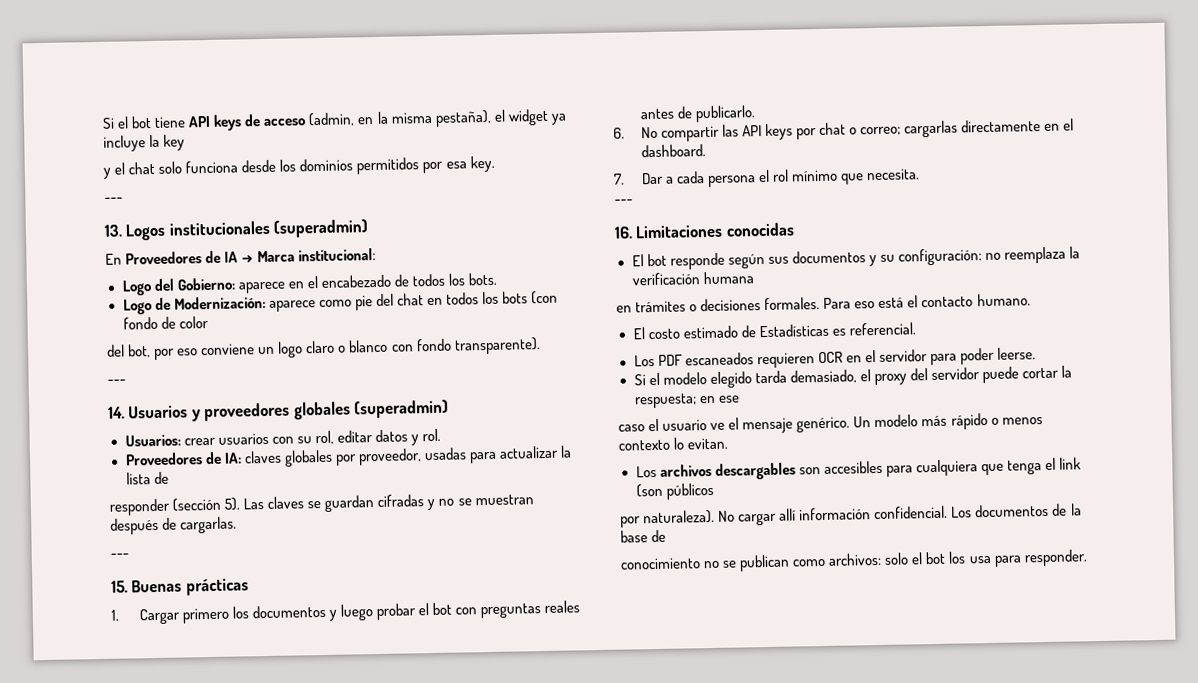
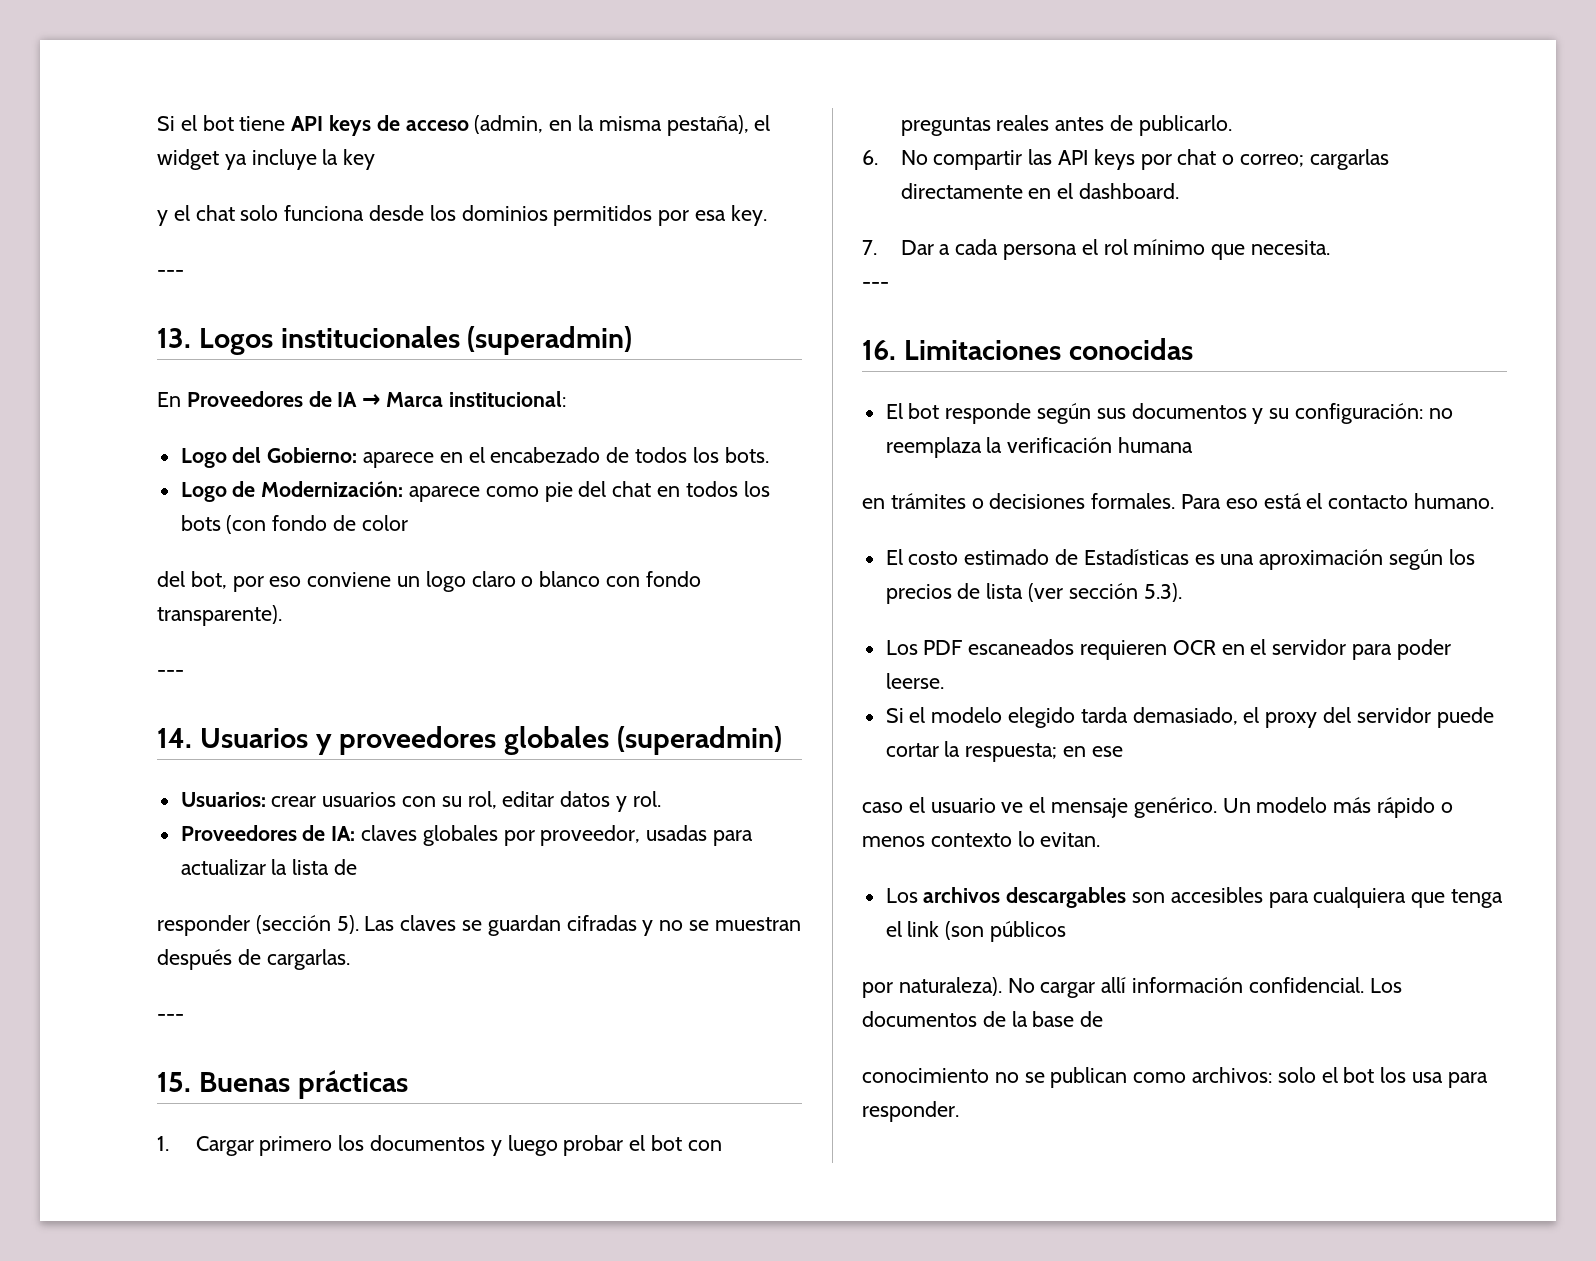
[848,322,916,336] referencial. -> [1220,549,1475,570] [885,583,1182,604] una aproximación según los precios de lista (ver sección 5.3).

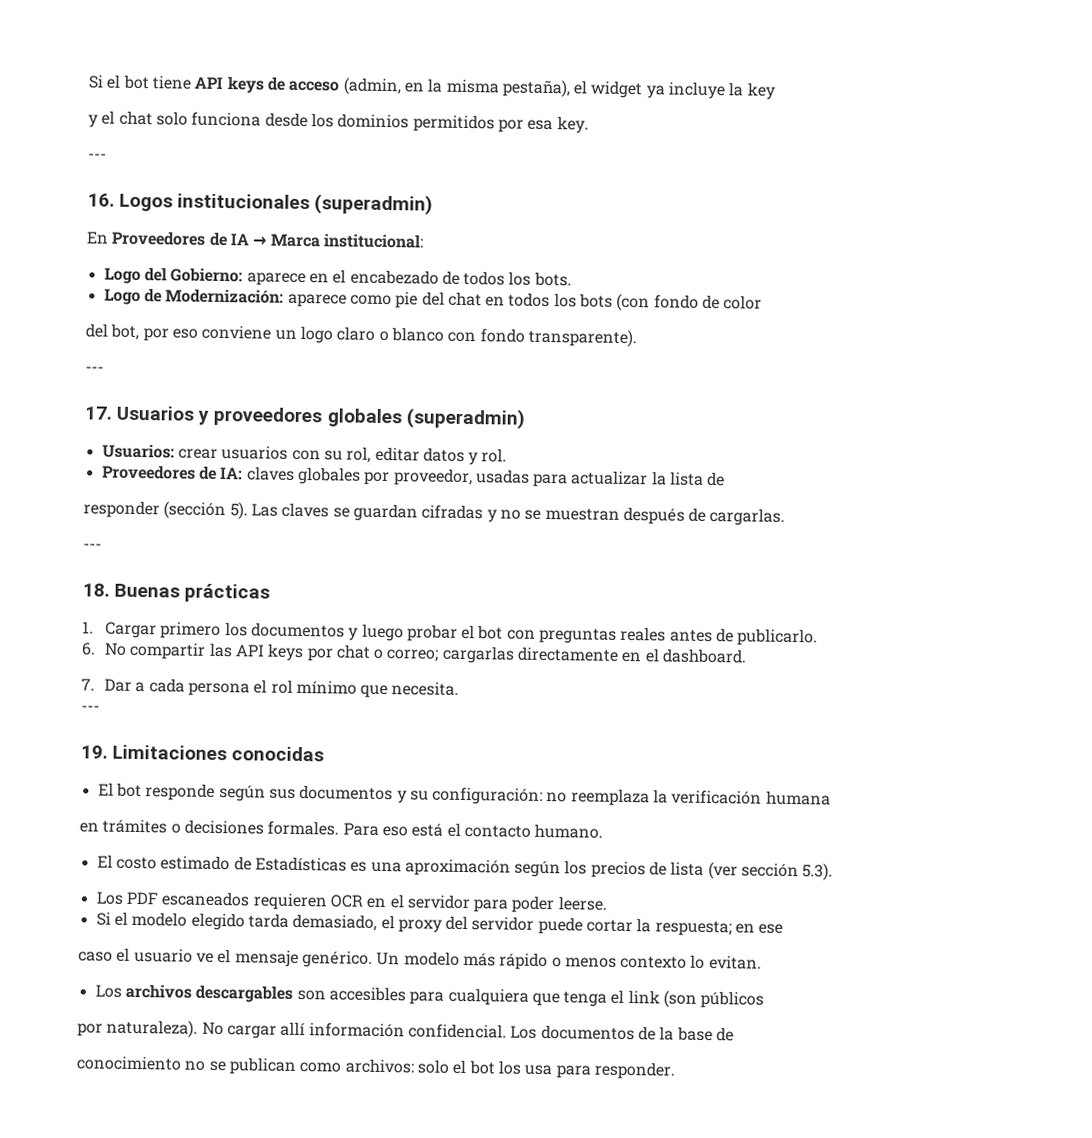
[157,328,191,348] 13. -> [87,193,115,207] 16.
[157,728,192,748] 14. -> [84,406,112,420] 17.
[157,1072,191,1092] 15. -> [82,583,110,597] 18.
[862,340,896,360] 16. -> [80,745,108,759] 19.

